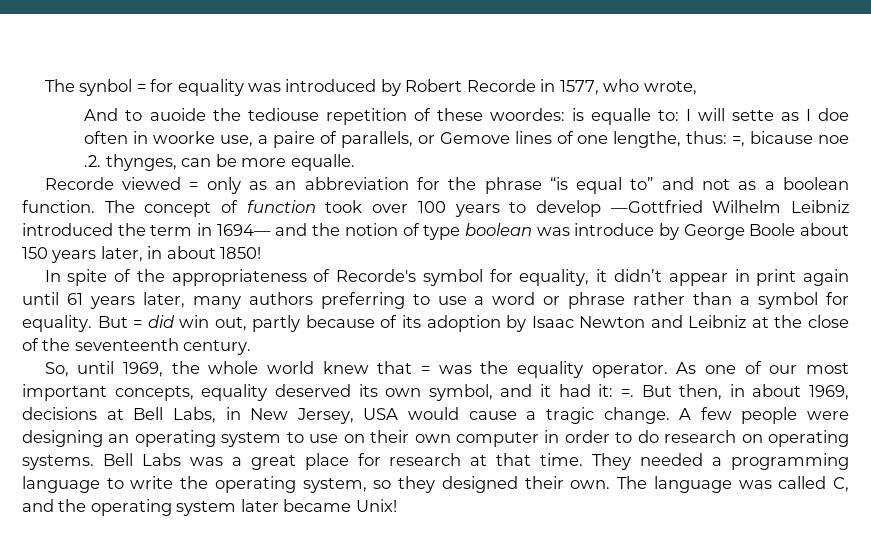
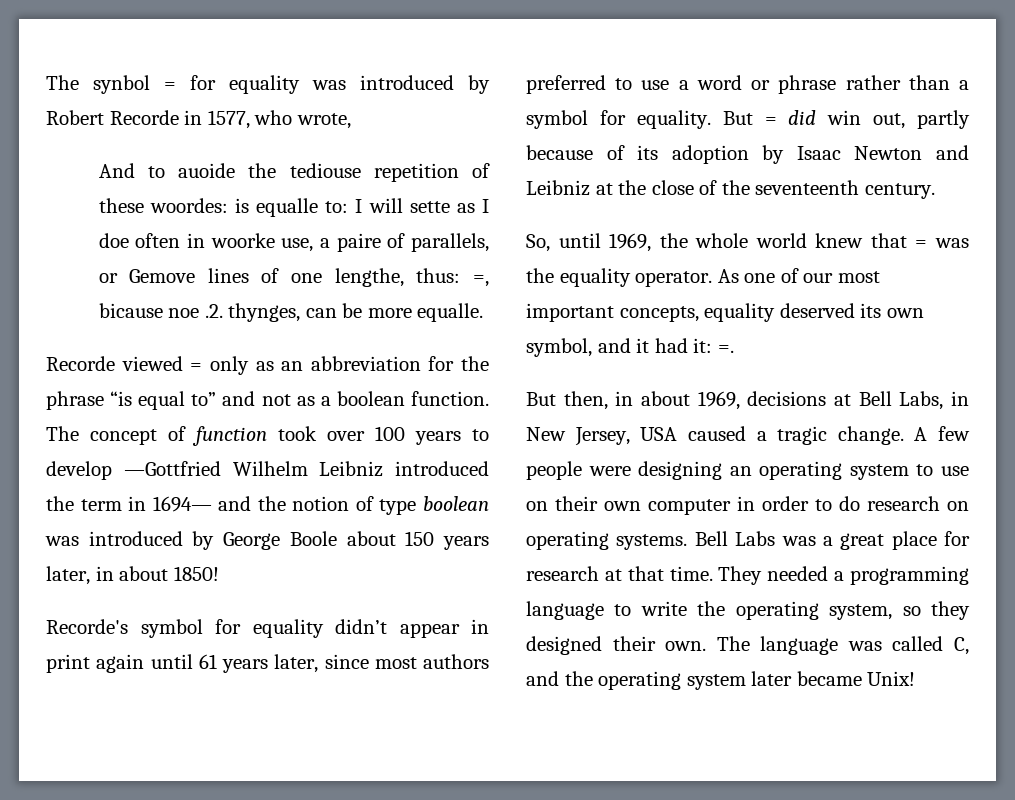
[574,223,655,236] introduce -> [88,531,183,546] introduced
[44,269,331,286] In spite of the appropriateness of -> (219, 573) none
[519,269,608,286] equality, it -> [252,619,324,638] equality
[192,292,405,309] many authors preferring -> [324,654,489,669] [526,75,606,94] since most authors preferred
(634, 393) none -> (734, 349) //
[408,407,517,420] would cause -> [687,426,746,441] caused

